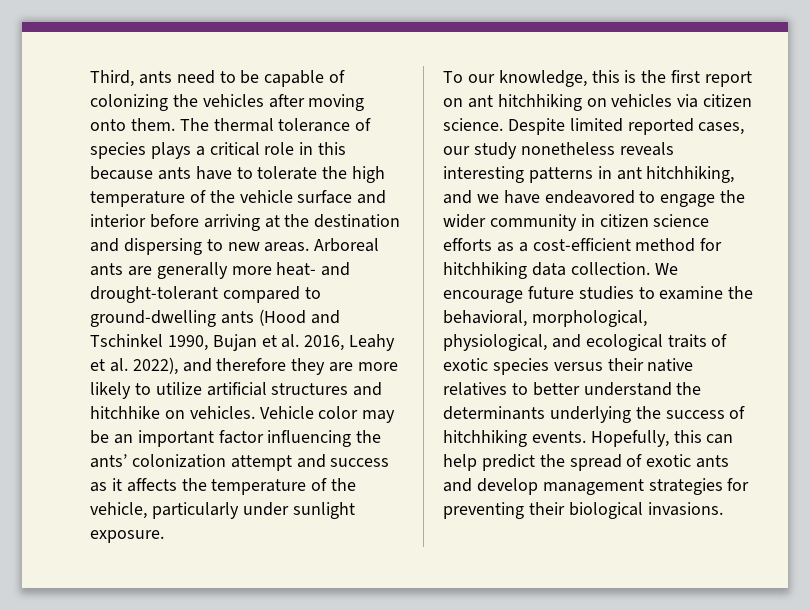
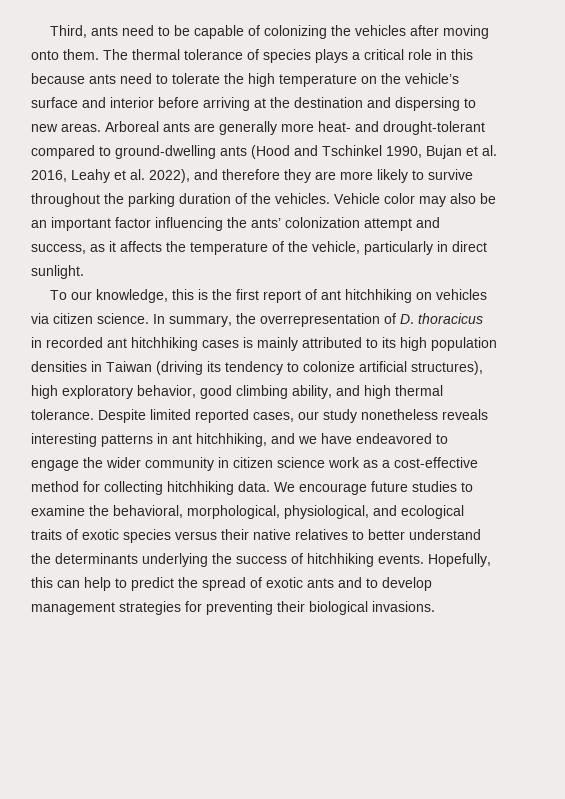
[195,166,232,180] have -> [120,73,152,84] need
[189,190,293,203] of the vehicle -> [361,73,459,84] on the vehicle’s
[155,382,383,396] [90,406,185,419] utilize artificial structures and hitchhike on -> [428,169,473,180] [31,193,271,207] survive throughout the parking duration of the
(396, 416) none -> [450,193,476,204] also
[330,458,390,467] success -> [31,244,86,254] success,
[242,502,355,519] [90,530,164,543] under sunlight exposure. -> [437,241,487,252] [31,265,84,279] in direct sunlight.
[443,98,463,107] on -> [304,289,317,300] of
(503, 124) none -> [153,313,483,327] [31,337,497,351] [31,361,483,375] [31,385,443,399] [31,409,94,420] In summary, the overrepresentation of D. thoracicus in recorded ant hitchhiking cases is mainly attributed to its high population densities in Taiwan (driving its tendency to colonize artificial structures), high exploratory behavior, good climbing ability, and high thermal tolerance.
[443,238,492,251] efforts -> [328,457,360,468] work
[532,238,631,251] cost-efficient -> [394,457,478,468] cost-effective
[443,262,650,279] hitchhiking data collection. -> [104,481,270,495] collecting hitchhiking data.
(477, 462) none -> [115,578,127,588] to
(472, 485) none -> [366,578,378,588] to

